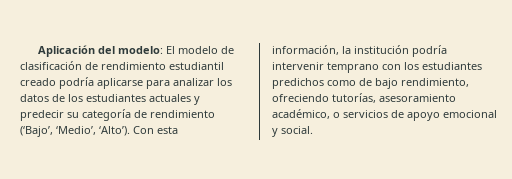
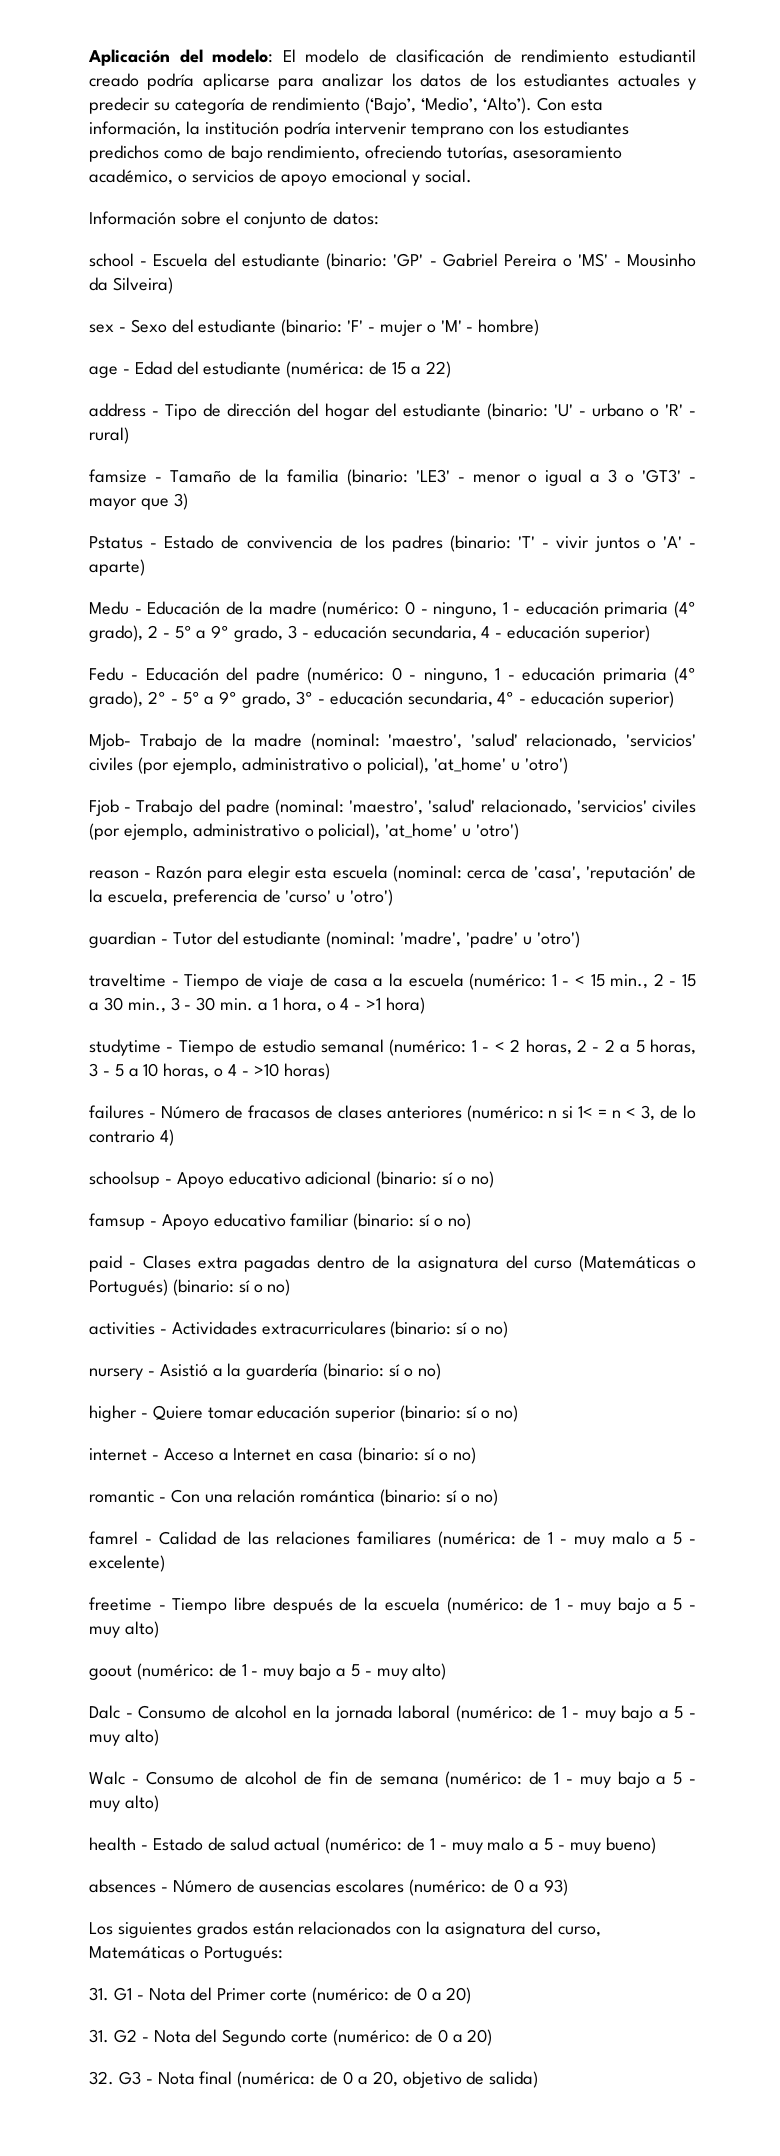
(313, 130) none -> [89,211,380,228] [89,253,697,270] [89,277,173,294] [89,319,540,336] [89,361,451,378] [89,403,696,420] [89,427,129,444] [89,469,696,486] [89,493,188,510] [89,535,696,552] [89,559,145,576] [89,601,696,618] [89,625,651,642] [89,667,696,684] [89,691,675,708] [89,733,696,750] [89,757,568,774] [89,799,696,816] [89,823,520,840] [89,865,696,882] [89,889,394,906] [89,931,580,948] [89,973,696,990] [89,997,426,1014] [89,1039,696,1056] [89,1063,330,1080] [89,1105,697,1122] [89,1129,174,1146] [89,1171,494,1188] [89,1213,471,1230] [89,1255,696,1272] [89,1279,291,1296] [89,1321,509,1338] [89,1363,441,1380] [89,1405,518,1422] [89,1447,476,1464] [89,1489,498,1506] [89,1531,696,1548] [89,1555,165,1572] [89,1597,696,1614] [89,1621,159,1638] [89,1663,447,1680] [89,1705,696,1722] [89,1729,159,1746] [89,1771,696,1788] [89,1795,159,1812] [89,1837,656,1854] [89,1879,568,1896] [89,1921,601,1938] [89,1946,283,1962] [89,1987,472,2004] [89,2029,493,2046] [89,2071,539,2088] // Información sobre el conjunto de datos: // school - Escuela del estudiante (binario: 'GP' - Gabriel Pereira o 'MS' - Mousinho da Silveira) // sex - Sexo del estudiante (binario: 'F' - mujer o 'M' - hombre) // age - Edad del estudiante (numérica: de 15 a 22) // address - Tipo de dirección del hogar del estudiante (binario: 'U' - urbano o 'R' - rural) // famsize - Tamaño de la familia (binario: 'LE3' - menor o igual a 3 o 'GT3' - mayor que 3) // Pstatus - Estado de convivencia de los padres (binario: 'T' - vivir juntos o 'A' - aparte) // Medu - Educación de la madre (numérico: 0 - ninguno, 1 - educación primaria (4º grado), 2 - 5º a 9º grado, 3 - educación secundaria, 4 - educación superior) // Fedu - Educación del padre (numérico: 0 - ninguno, 1 - educación primaria (4º grado), 2º - 5º a 9º grado, 3º - educación secundaria, 4º - educación superior) // Mjob- Trabajo de la madre (nominal: 'maestro', 'salud' relacionado, 'servicios' civiles (por ejemplo, administrativo o policial), 'at_home' u 'otro') // Fjob - Trabajo del padre (nominal: 'maestro', 'salud' relacionado, 'servicios' civiles (por ejemplo, administrativo o policial), 'at_home' u 'otro') // reason - Razón para elegir esta escuela (nominal: cerca de 'casa', 'reputación' de la escuela, preferencia de 'curso' u 'otro') // guardian - Tutor del estudiante (nominal: 'madre', 'padre' u 'otro') // traveltime - Tiempo de viaje de casa a la escuela (numérico: 1 - < 15 min., 2 - 15 a 30 min., 3 - 30 min. a 1 hora, o 4 - >1 hora) // studytime - Tiempo de estudio semanal (numérico: 1 - < 2 horas, 2 - 2 a 5 horas, 3 - 5 a 10 horas, o 4 - >10 horas) // failures - Número de fracasos de clases anteriores (numérico: n si 1< = n < 3, de lo contrario 4) // schoolsup - Apoyo educativo adicional (binario: sí o no) // famsup - Apoyo educativo familiar (binario: sí o no) // paid - Clases extra pagadas dentro de la asignatura del curso (Matemáticas o Portugués) (binario: sí o no) // activities - Actividades extracurriculares (binario: sí o no) // nursery - Asistió a la guardería (binario: sí o no) // higher - Quiere tomar educación superior (binario: sí o no) // internet - Acceso a Internet en casa (binario: sí o no) // romantic - Con una relación romántica (binario: sí o no) // famrel - Calidad de las relaciones familiares (numérica: de 1 - muy malo a 5 - excelente) // freetime - Tiempo libre después de la escuela (numérico: de 1 - muy bajo a 5 - muy alto) // goout (numérico: de 1 - muy bajo a 5 - muy alto) // Dalc - Consumo de alcohol en la jornada laboral (numérico: de 1 - muy bajo a 5 - muy alto) // Walc - Consumo de alcohol de fin de semana (numérico: de 1 - muy bajo a 5 - muy alto) // health - Estado de salud actual (numérico: de 1 - muy malo a 5 - muy bueno) // absences - Número de ausencias escolares (numérico: de 0 a 93) // Los siguientes grados están relacionados con la asignatura del curso, Matemáticas o Portugués: // 31. G1 - Nota del Primer corte (numérico: de 0 a 20) // 31. G2 - Nota del Segundo corte (numérico: de 0 a 20) // 32. G3 - Nota final (numérica: de 0 a 20, objetivo de salida)

